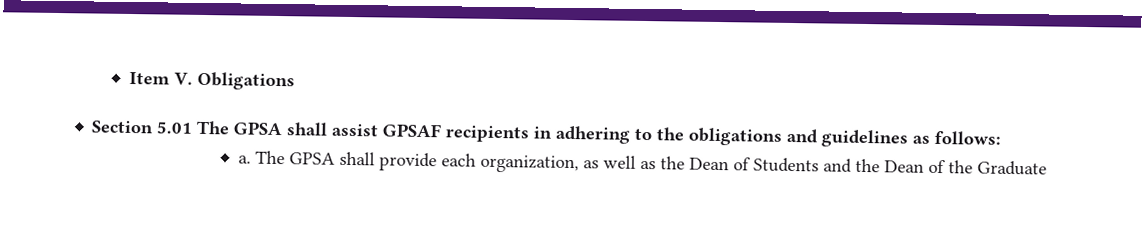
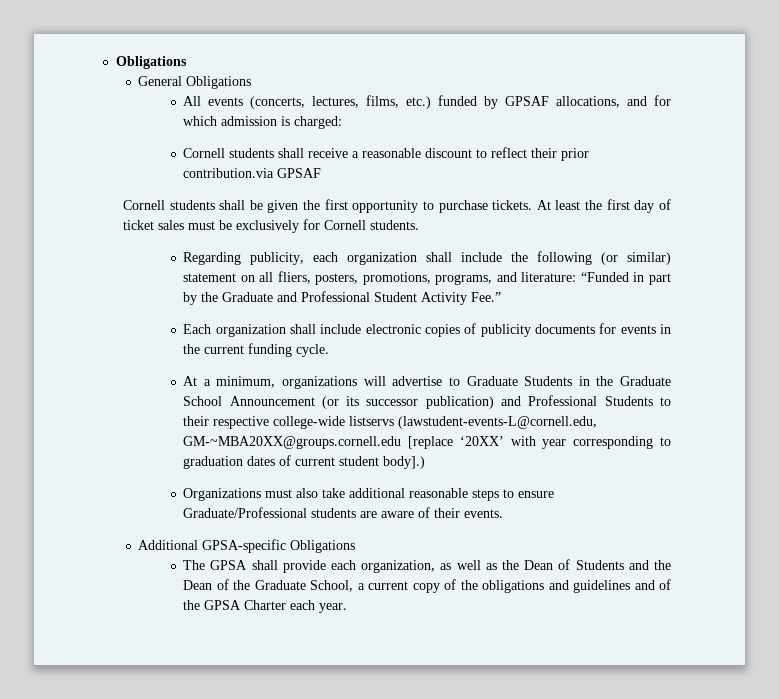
[129,71,296,91] [91,120,1002,148] [237,155,251,164] Item V. Obligations // Section 5.01 The GPSA shall assist GPSAF recipients in adhering to the obligations and guidelines as follows: // a. -> [115,56,187,69] [138,76,252,89] [183,95,671,109] [183,116,343,129] [183,147,590,161] [183,168,322,178] [122,199,672,213] [122,219,419,233] [183,251,671,265] [183,271,671,285] [183,291,502,305] [183,323,672,337] [183,343,330,357] [183,376,671,389] [183,395,671,409] [183,416,598,429] [183,436,671,449] [183,455,426,469] [183,488,555,501] [183,507,504,518] [138,539,356,553] Obligations // General Obligations // All events (concerts, lectures, films, etc.) funded by GPSAF allocations, and for which admission is charged: // Cornell students shall receive a reasonable discount to reflect their prior contribution.via GPSAF // Cornell students shall be given the first opportunity to purchase tickets. At least the first day of ticket sales must be exclusively for Cornell students. // Regarding publicity, each organization shall include the following (or similar) statement on all fliers, posters, promotions, programs, and literature: “Funded in part by the Graduate and Professional Student Activity Fee.” // Each organization shall include electronic copies of publicity documents for events in the current funding cycle. // At a minimum, organizations will advertise to Graduate Students in the Graduate School Announcement (or its successor publication) and Professional Students to their respective college-wide listservs (lawstudent-events-L@cornell.edu, GM-~MBA20XX@groups.cornell.edu [replace ‘20XX’ with year corresponding to graduation dates of current student body].) // Organizations must also take additional reasonable steps to ensure Graduate/Professional students are aware of their events. // Additional GPSA-specific Obligations //
(1047, 168) none -> [310,579,671,593] [183,600,348,613] School, a current copy of the obligations and guidelines and of the GPSA Charter each year.

